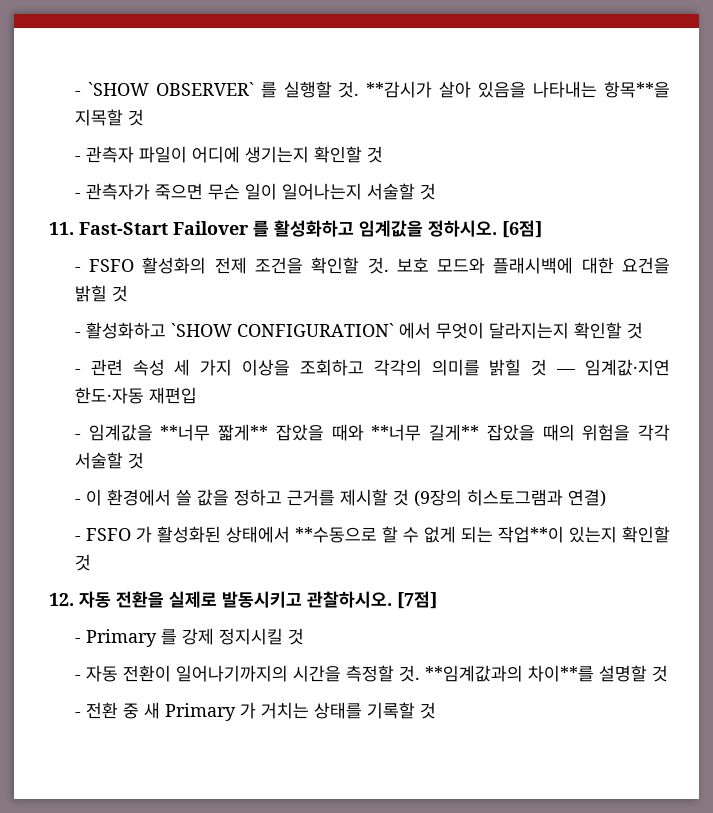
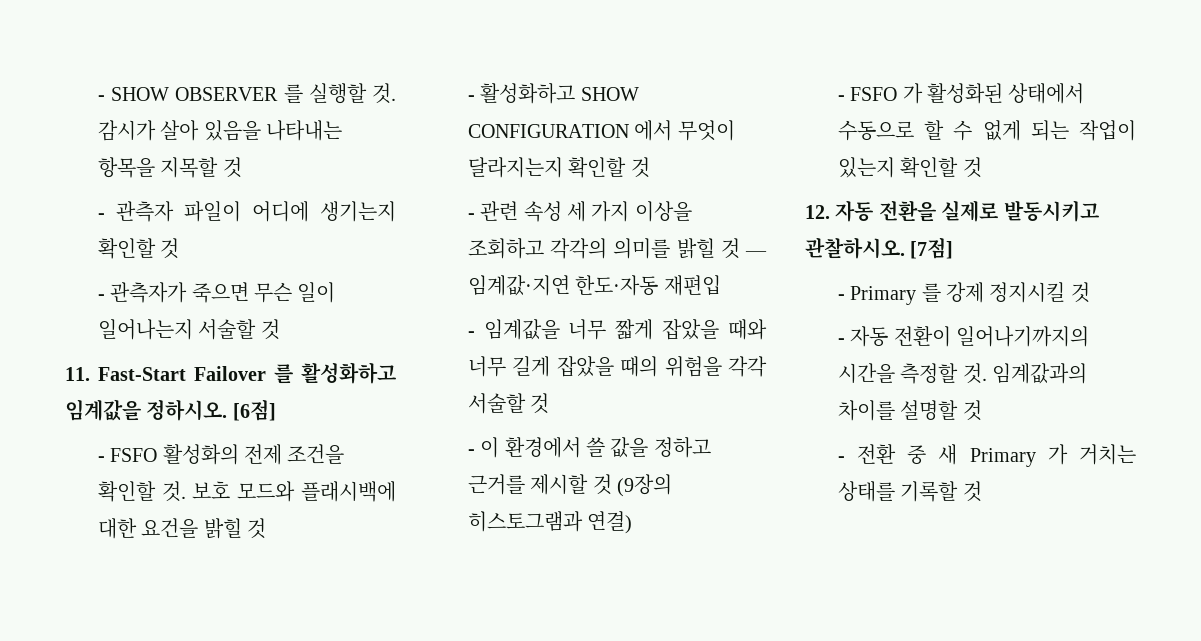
[74,82,254,96] - `SHOW OBSERVER` -> [97,87,279,101] - SHOW OBSERVER
[366,81,433,98] **감시가 -> [97,120,156,141] 감시가
[604,81,670,98] 항목**을 -> [97,157,155,178] 항목을
[170,323,394,337] `SHOW CONFIGURATION` -> [580,87,639,101] [467,124,629,138] SHOW CONFIGURATION
[160,424,480,441] **너무 짧게** 잡았을 때와 **너무 길게** -> [568,319,767,340] [467,356,551,377] 너무 짧게 잡았을 때와 너무 길게
[294,527,377,543] **수동으로 -> [837,120,914,141] 수동으로
[497,526,564,543] 작업**이 -> [1079,120,1136,141] 작업이
[424,665,594,682] **임계값과의 차이**를 -> [991,363,1087,384] [837,400,895,421] 임계값과의 차이를

